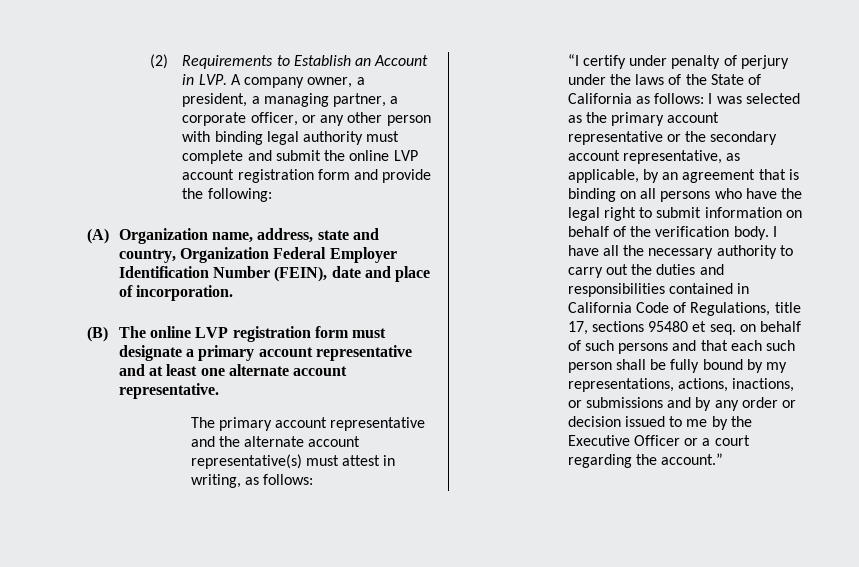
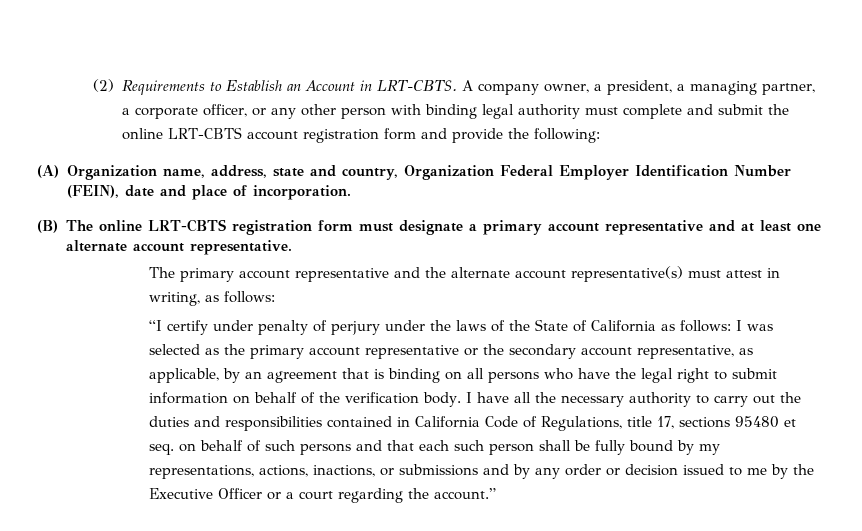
[198,74,227,85] LVP. -> [376,80,457,92] LRT-CBTS.
[393,150,418,161] LVP -> [167,127,242,139] LRT-CBTS
[195,327,229,338] LVP -> [147,219,226,232] LRT-CBTS

